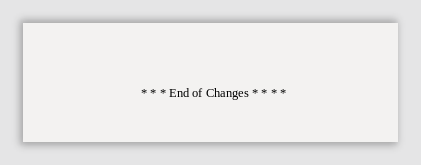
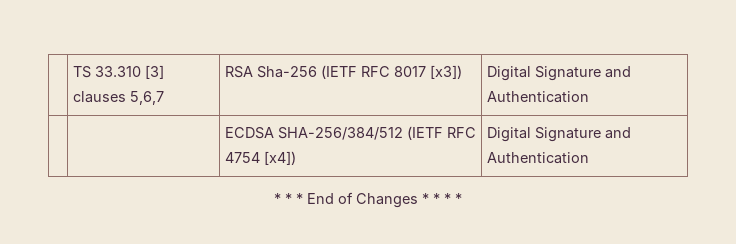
(140, 93) none -> [72,65,164,79] [72,91,164,105] [224,65,462,79] [486,66,631,81] [486,91,589,103] [224,126,476,140] [224,151,296,165] [486,127,631,142] [486,152,589,164] | TS 33.310 [3] clauses 5,6,7 | RSA Sha-256 (IETF RFC 8017 [x3]) | Digital Signature and Authentication // | | ECDSA SHA-256/384/512 (IETF RFC 4754 [x4]) | Digital Signature and Authentication //

